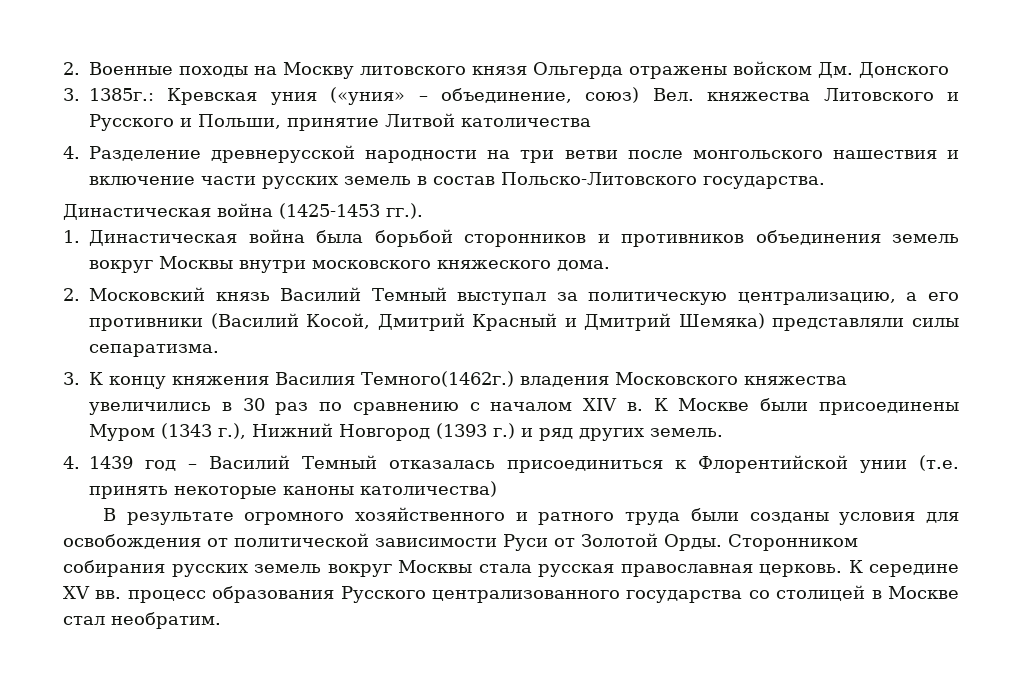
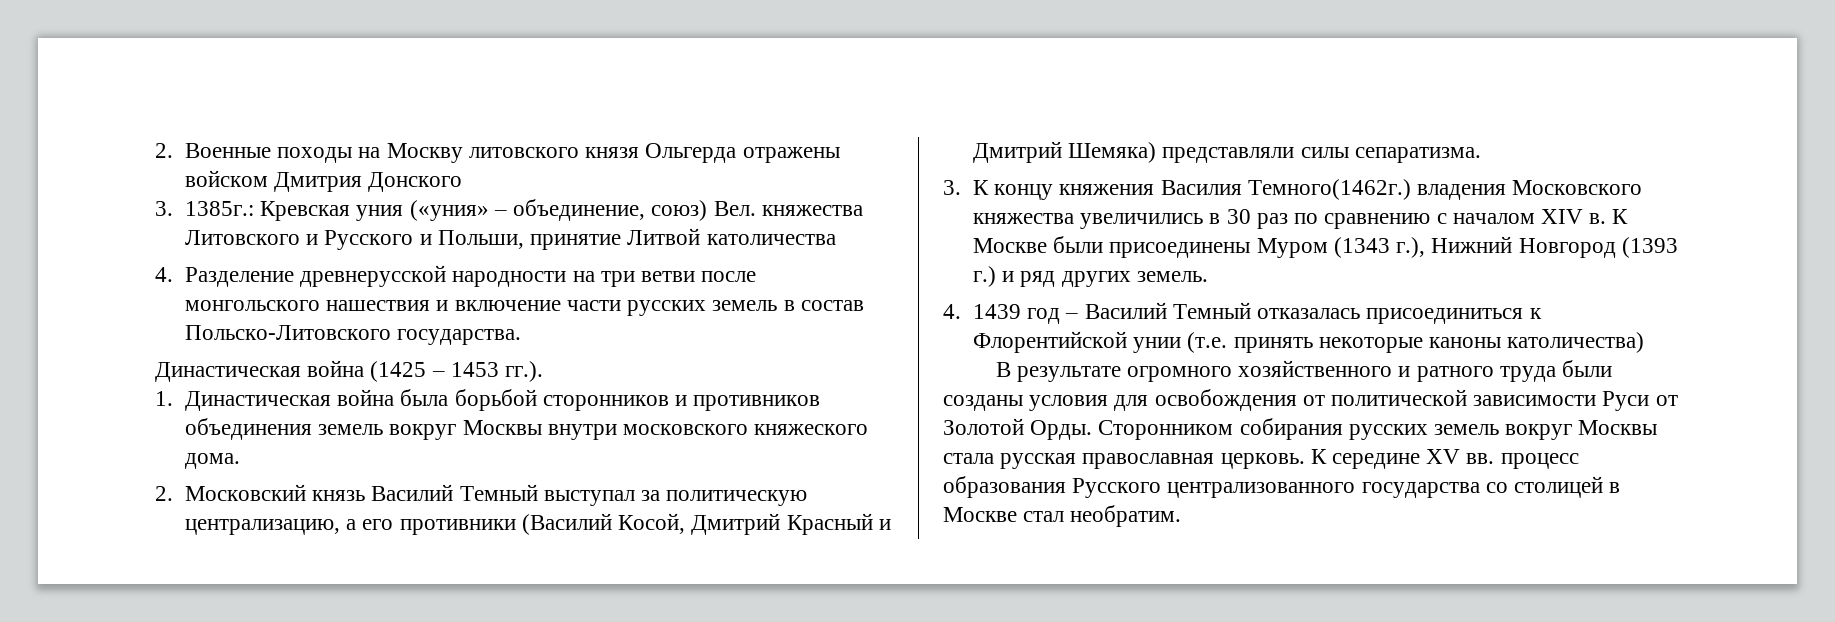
[818,62,853,78] Дм. -> [274,172,363,192] Дмитрия
[279,203,380,219] (1425-1453 -> [370,361,499,382] (1425 – 1453

